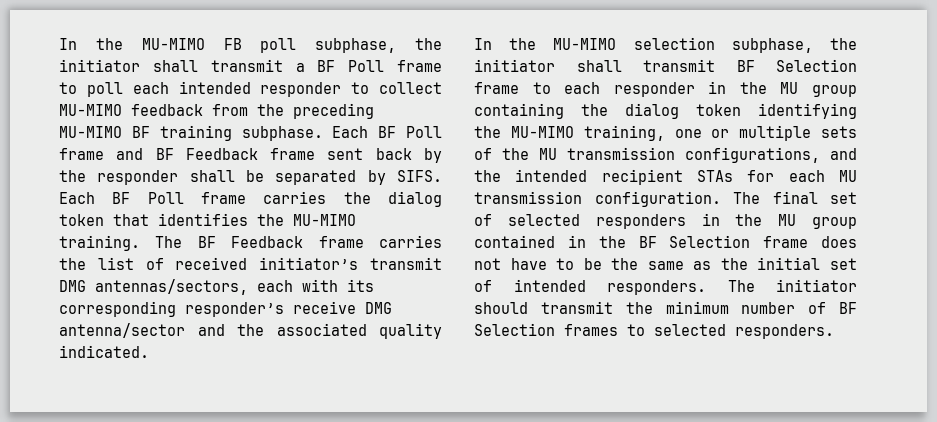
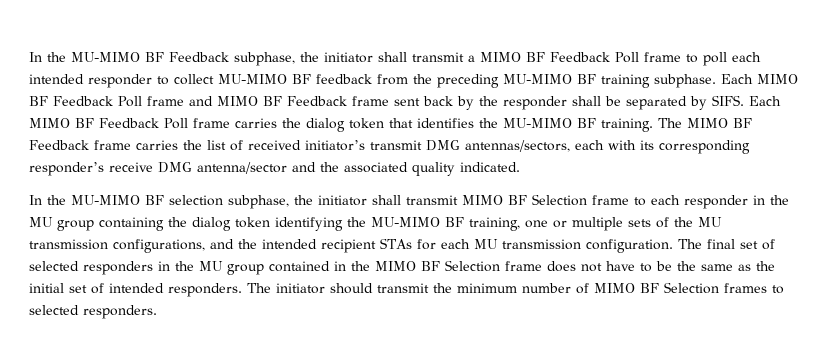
[59,38,297,53] In the MU-MIMO FB poll -> [29,52,229,62] In the MU-MIMO BF Feedback
[317,60,336,72] BF -> [480,52,610,62] MIMO BF Feedback
(122, 110) none -> [292,74,311,84] BF
[378,126,397,138] BF -> [757,74,798,84] [29,96,113,106] MIMO BF Feedback
(144, 154) none -> [217,96,258,106] MIMO
[112,192,131,204] BF -> [29,118,159,128] MIMO BF Feedback
(356, 220) none -> [577,118,596,128] BF
(183, 242) none -> [687,118,728,128] MIMO
(617, 44) none -> [145,195,164,205] BF
(715, 65) none -> [462,195,503,205] MIMO
(574, 132) none -> [445,217,464,227] BF
(626, 242) none -> [375,261,416,271] MIMO
(827, 308) none -> [594,283,635,293] MIMO

